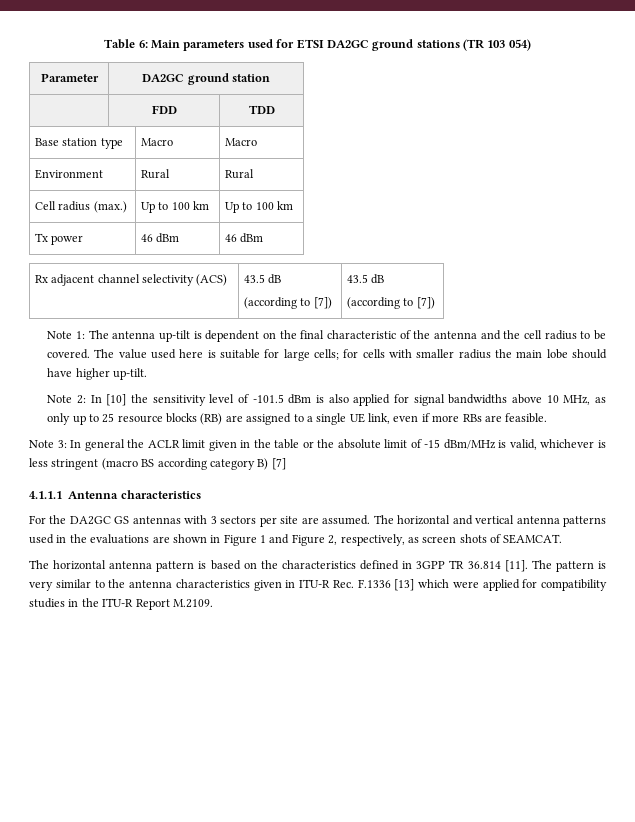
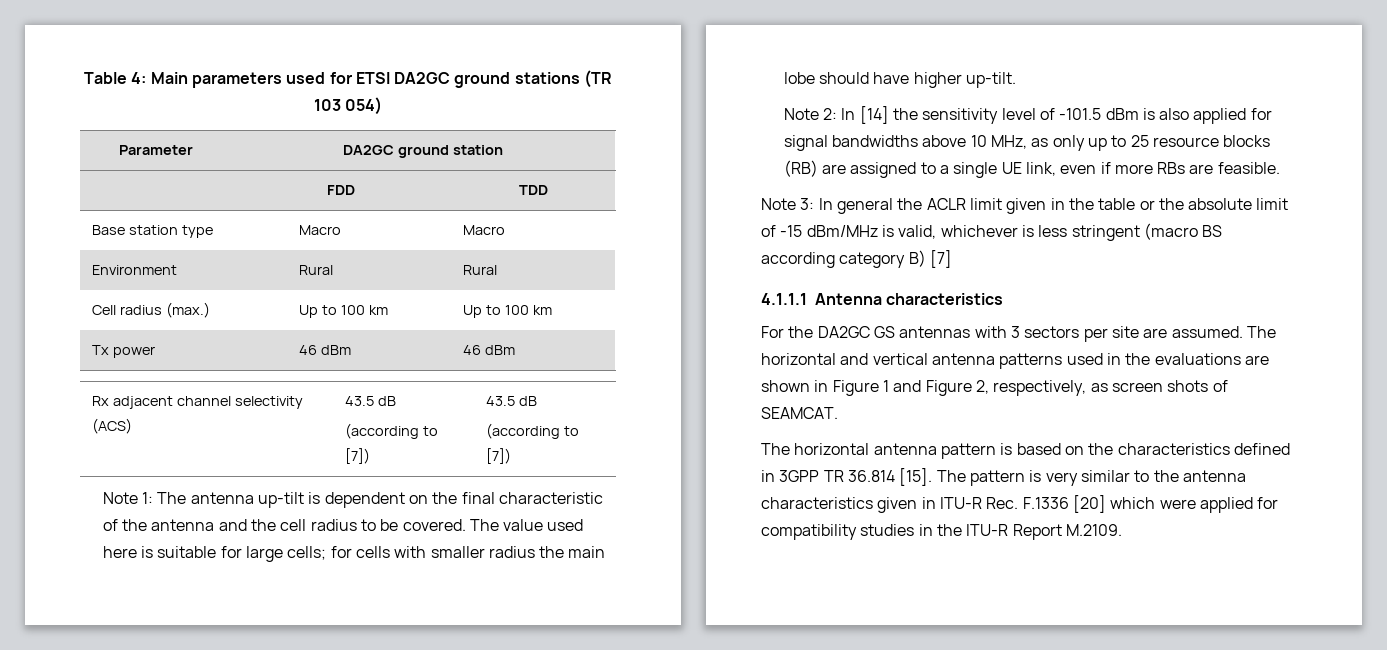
[138,40,148,48] 6: -> [131,72,147,84] 4:
[106,394,127,406] [10] -> [859,106,889,124] [14]
[504,560,528,572] [11]. -> [899,468,933,486] [15].
[394,579,415,591] [13] -> [1072,495,1106,513] [20]

